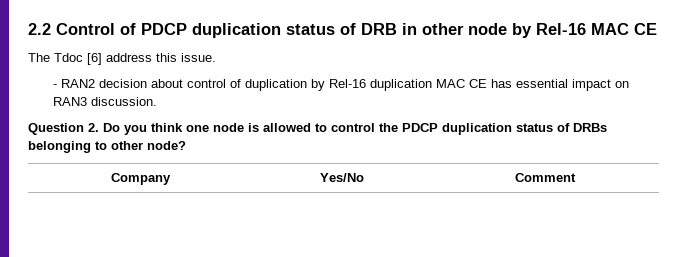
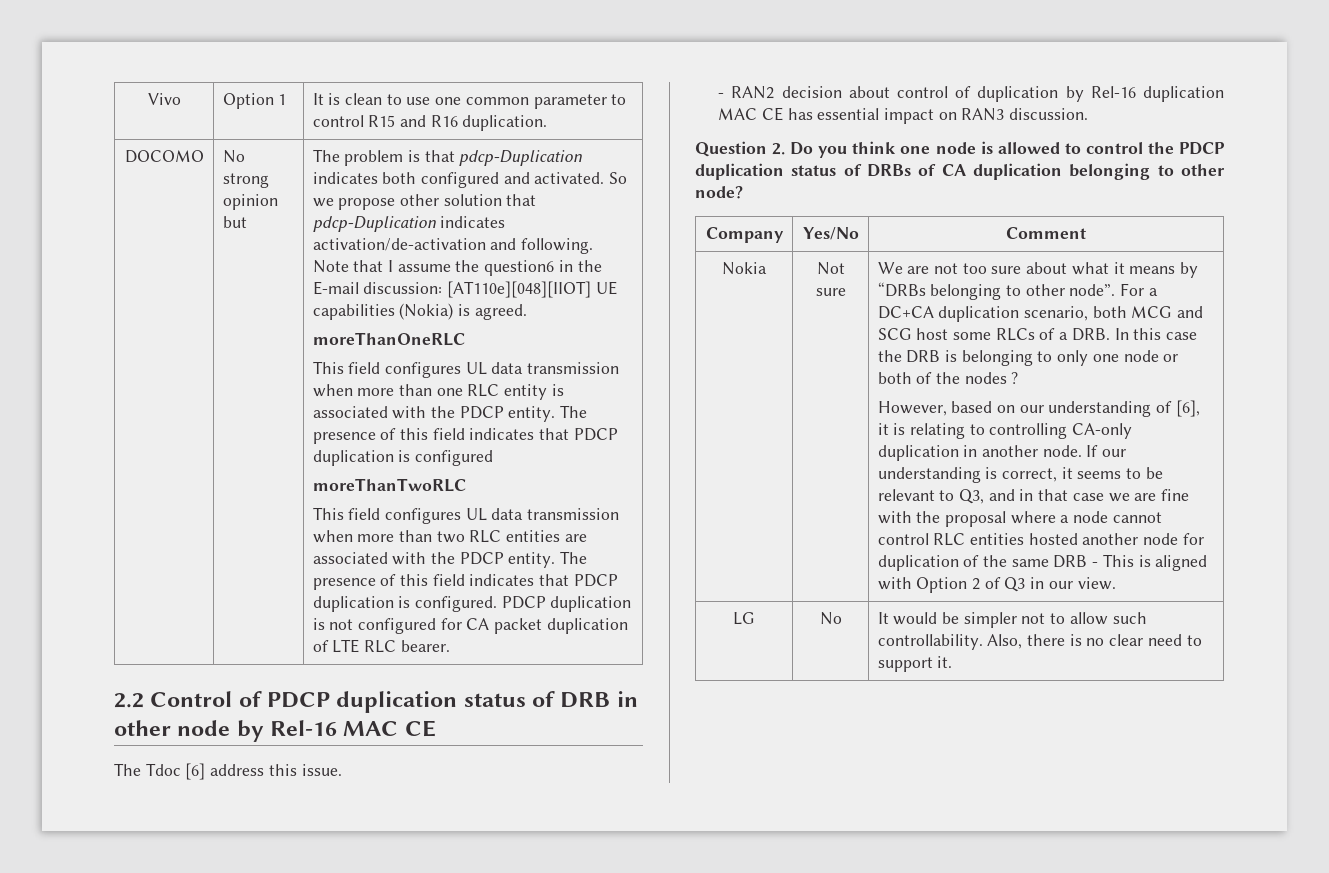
(28, 29) none -> [147,93,181,105] [222,93,287,109] [312,93,627,109] [312,115,548,131] [124,150,204,163] [222,150,245,163] [222,173,269,188] [222,194,278,210] [222,216,247,228] [312,149,584,166] [312,172,628,188] [312,194,537,210] [312,216,506,232] [312,238,593,254] [312,260,602,276] [312,281,617,298] [312,303,527,320] [312,332,465,346] [312,361,620,378] [312,384,564,400] [312,405,588,422] [312,428,618,444] [312,450,493,466] [312,478,466,492] [312,507,620,524] [312,530,587,543] [312,551,588,568] [312,574,618,590] [312,596,632,612] [312,618,628,634] [312,639,450,653] Vivo | Option 1 | It is clean to use one common parameter to control R15 and R16 duplication. // DOCOMO | No strong opinion but | The problem is that pdcp-Duplication indicates both configured and activated. So we propose other solution that pdcp-Duplication indicates activation/de-activation and following. Note that I assume the question6 in the E-mail discussion: [AT110e][048][IIOT] UE capabilities (Nokia) is agreed. // moreThanOneRLC // This field configures UL data transmission when more than one RLC entity is associated with the PDCP entity. The presence of this field indicates that PDCP duplication is configured // moreThanTwoRLC // This field configures UL data transmission when more than two RLC entities are associated with the PDCP entity. The presence of this field indicates that PDCP duplication is configured. PDCP duplication is not configured for CA packet duplication of LTE RLC bearer. //
(607, 127) none -> [918,163,1062,180] of CA duplication
(576, 177) none -> [722,262,767,275] [816,262,845,275] [815,288,846,296] [877,262,1199,278] [877,282,1158,300] [877,306,1204,322] [877,328,1198,341] [877,350,1179,366] [877,372,1019,384] [877,400,1200,417] [877,423,1133,439] [877,445,1127,461] [877,467,1163,483] [877,489,1190,504] [877,511,1162,527] [877,533,1204,546] [877,554,1208,571] [877,577,1116,593] [733,612,755,625] [819,612,842,625] [877,612,1147,628] [877,634,1202,650] [877,656,953,672] // Nokia | Not sure | We are not too sure about what it means by “DRBs belonging to other node”. For a DC+CA duplication scenario, both MCG and SCG host some RLCs of a DRB. In this case the DRB is belonging to only one node or both of the nodes ? // However, based on our understanding of [6], it is relating to controlling CA-only duplication in another node. If our understanding is correct, it seems to be relevant to Q3, and in that case we are fine with the proposal where a node cannot control RLC entities hosted another node for duplication of the same DRB - This is aligned with Option 2 of Q3 in our view. // LG | No | It would be simpler not to allow such controllability. Also, there is no clear need to support it.

